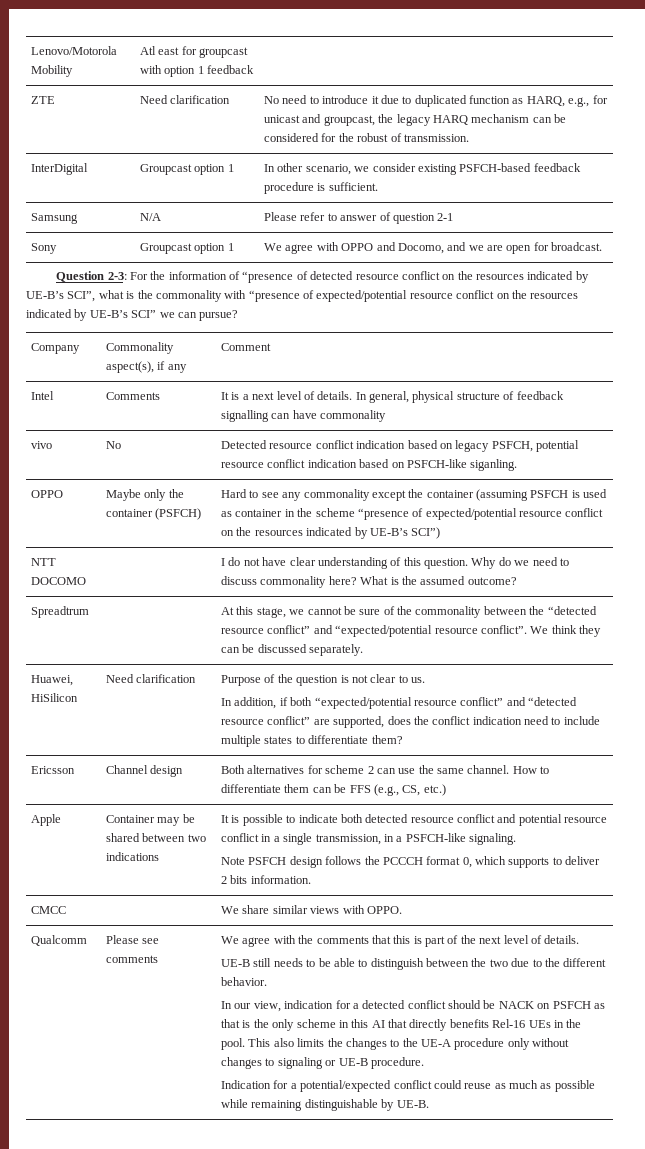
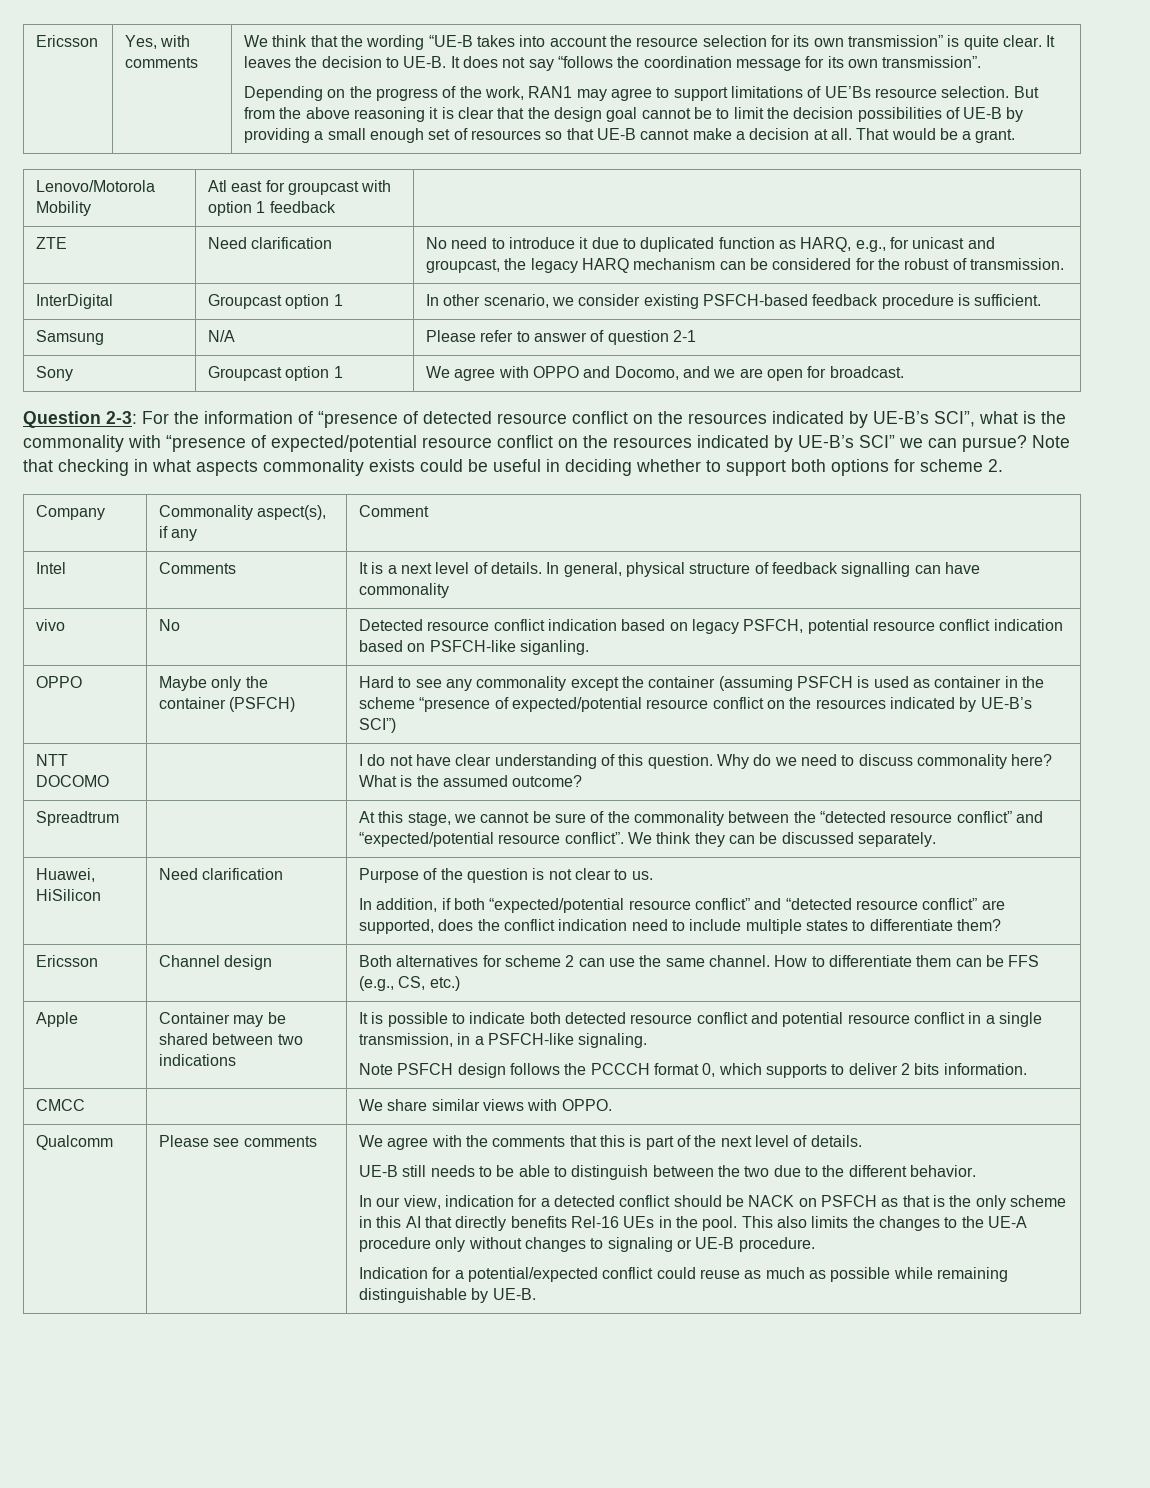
(31, 50) none -> [36,35,99,47] [125,35,191,49] [125,57,199,68] [244,35,1056,50] [244,56,982,71] [244,86,1039,101] [244,107,1024,122] [244,128,1016,143] Ericsson | Yes, with comments | We think that the wording “UE-B takes into account the resource selection for its own transmission” is quite clear. It leaves the decision to UE-B. It does not say “follows the coordination message for its own transmission”. // Depending on the progress of the work, RAN1 may agree to support limitations of UE’Bs resource selection. But from the above reasoning it is clear that the design goal cannot be to limit the decision possibilities of UE-B by providing a small enough set of resources so that UE-B cannot make a decision at all. That would be a grant. //
(239, 315) none -> [1032,435,1070,448] [23,459,1003,476] Note that checking in what aspects commonality exists could be useful in deciding whether to support both options for scheme 2.

